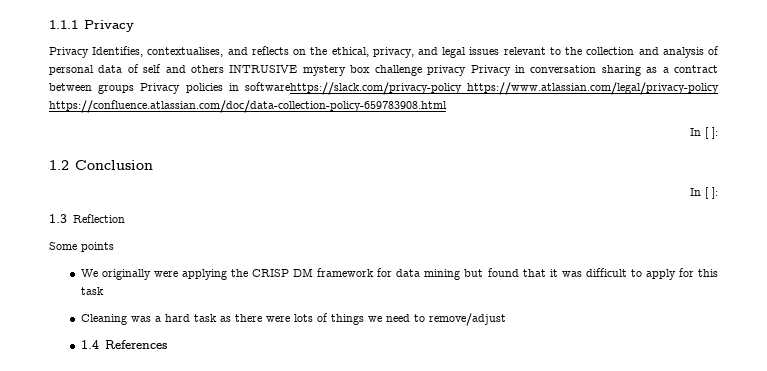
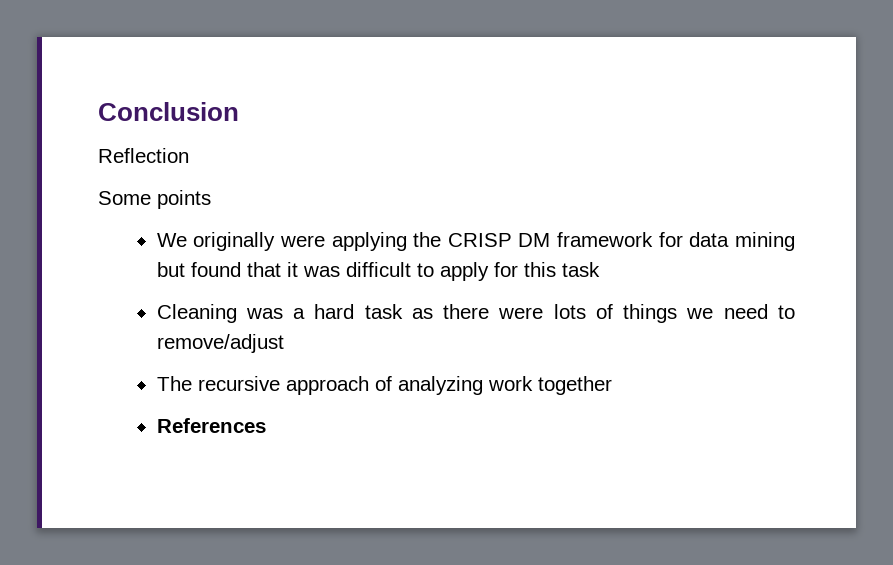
[49,20,134,32] [49,46,719,58] [49,64,718,76] [49,82,719,95] [49,100,447,113] [690,127,718,139] [49,160,153,170] [690,187,718,199] [49,214,67,223] 1.1.1 Privacy // Privacy Identifies, contextualises, and reflects on the ethical, privacy, and legal issues relevant to the collection and analysis of personal data of self and others INTRUSIVE mystery box challenge privacy Privacy in conversation sharing as a contract between groups Privacy policies in softwarehttps://slack.com/privacy-policy https://www.atlassian.com/legal/privacy-policy https://confluence.atlassian.com/doc/data-collection-policy-659783908.html // In [ ]: // 1.2 Conclusion // In [ ]: // 1.3 -> [98,102,239,121] Conclusion //
[80,340,99,349] 1.4 -> [156,376,612,395] The recursive approach of analyzing work together //

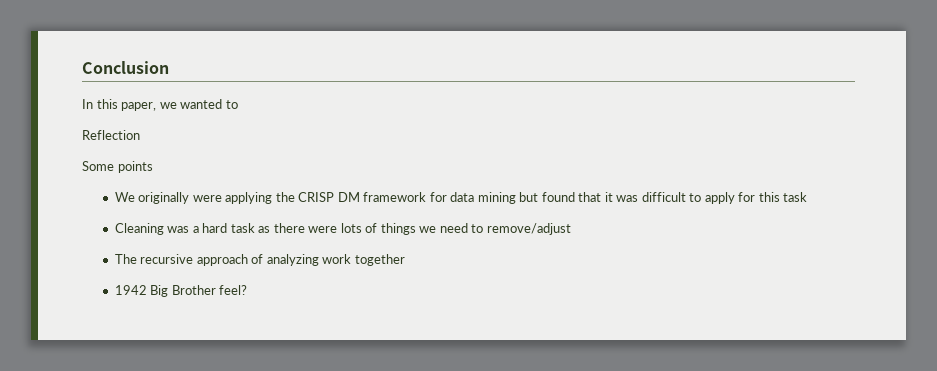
(239, 111) none -> [82,99,238,111] // In this paper, we wanted to
[156,418,266,433] References -> [114,285,248,297] 1942 Big Brother feel?

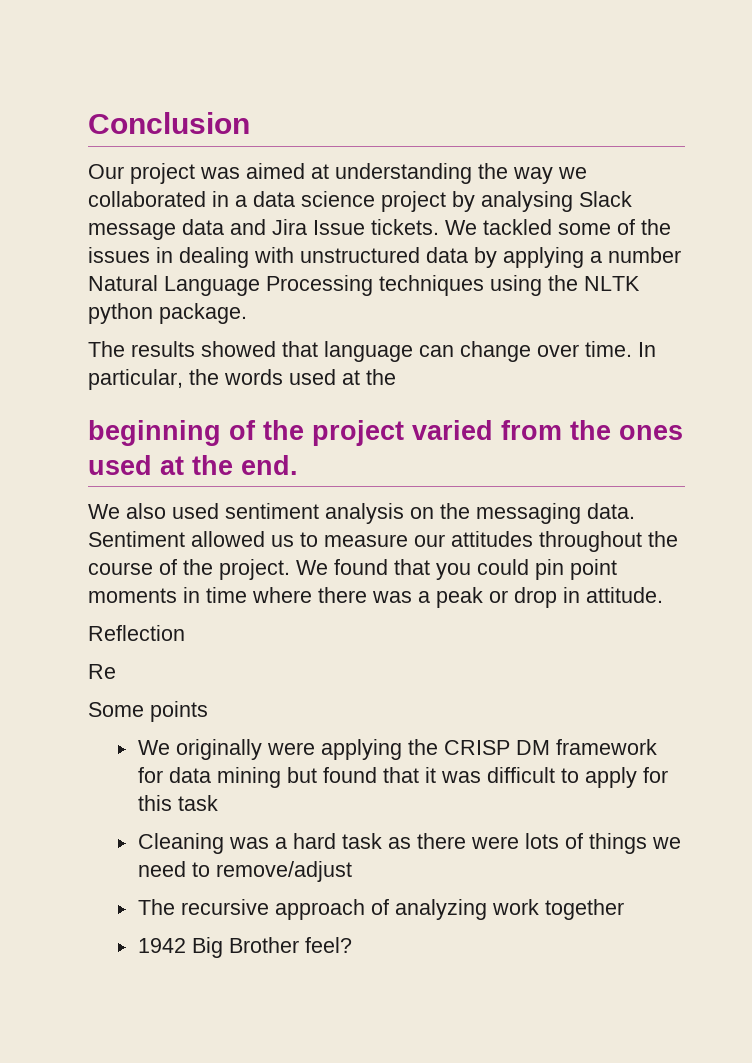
[82,99,238,111] In this paper, we wanted to -> [88,163,587,184] [88,191,632,212] [88,219,671,240] [88,247,681,268] [88,275,640,296] [88,303,247,324] [88,341,656,362] [88,369,396,390] [88,420,683,446] [88,455,298,475] [88,503,635,524] [88,531,678,552] [88,559,617,580] [88,587,663,608] Our project was aimed at understanding the way we collaborated in a data science project by analysing Slack message data and Jira Issue tickets. We tackled some of the issues in dealing with unstructured data by applying a number Natural Language Processing techniques using the NLTK python package. // The results showed that language can change over time. In particular, the words used at the // beginning of the project varied from the ones used at the end. // We also used sentiment analysis on the messaging data. Sentiment allowed us to measure our attitudes throughout the course of the project. We found that you could pin point moments in time where there was a peak or drop in attitude.
(140, 135) none -> [88,664,116,679] // Re

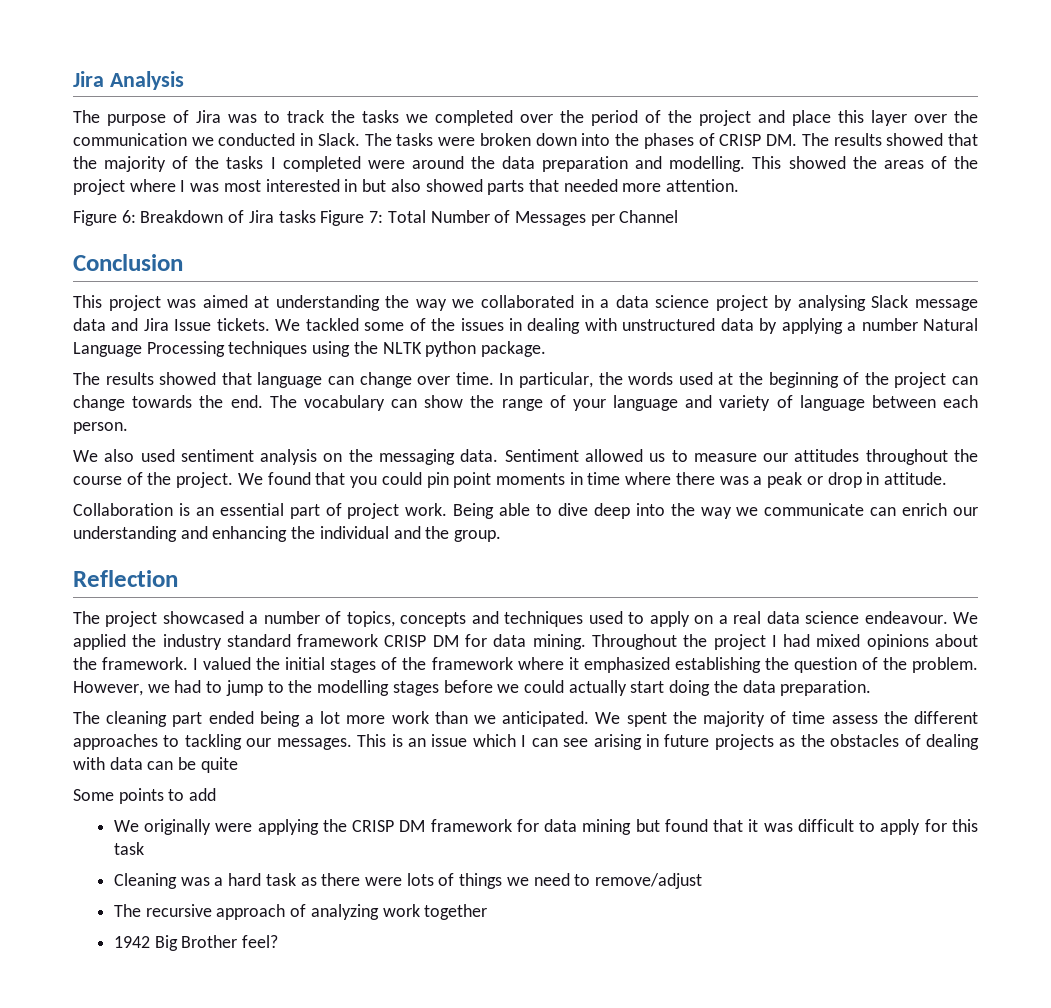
(88, 123) none -> [73,71,184,90] [73,110,978,126] [73,133,978,149] [73,156,978,172] [73,179,740,195] [73,210,679,226] Jira Analysis // The purpose of Jira was to track the tasks we completed over the period of the project and place this layer over the communication we conducted in Slack. The tasks were broken down into the phases of CRISP DM. The results showed that the majority of the tasks I completed were around the data preparation and modelling. This showed the areas of the project where I was most interested in but also showed parts that needed more attention. // Figure 6: Breakdown of Jira tasks Figure 7: Total Number of Messages per Channel //
[88,164,124,179] Our -> [73,295,102,308] This
(396, 377) // -> (764, 378) none
[412,420,683,440] [88,455,298,475] varied from the ones used at the end. -> [952,376,979,385] [73,395,978,411] [73,422,128,434] can change towards the end. The vocabulary can show the range of your language and variety of language between each person.
[88,625,185,641] [88,664,116,679] Reflection // Re -> [73,503,978,519] [73,526,502,542] [73,570,178,587] [73,611,979,627] [73,634,978,650] [73,657,978,673] [73,680,872,696] [73,711,979,727] [73,734,980,750] [73,757,238,773] Collaboration is an essential part of project work. Being able to dive deep into the way we communicate can enrich our understanding and enhancing the individual and the group. // Reflection // The project showcased a number of topics, concepts and techniques used to apply on a real data science endeavour. We applied the industry standard framework CRISP DM for data mining. Throughout the project I had mixed opinions about the framework. I valued the initial stages of the framework where it emphasized establishing the question of the problem. However, we had to jump to the modelling stages before we could actually start doing the data preparation. // The cleaning part ended being a lot more work than we anticipated. We spent the majority of time assess the different approaches to tackling our messages. This is an issue which I can see arising in future projects as the obstacles of dealing with data can be quite
(208, 711) none -> [168,788,217,801] to add

